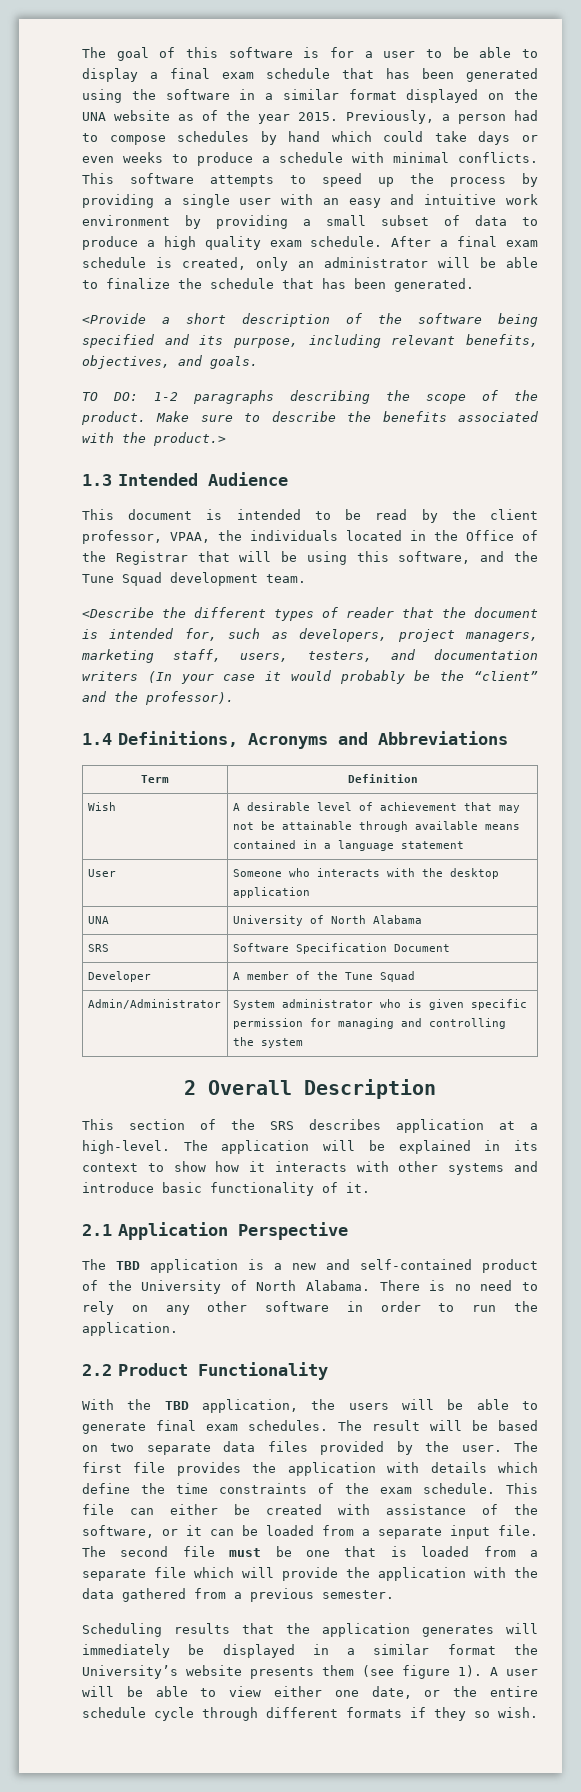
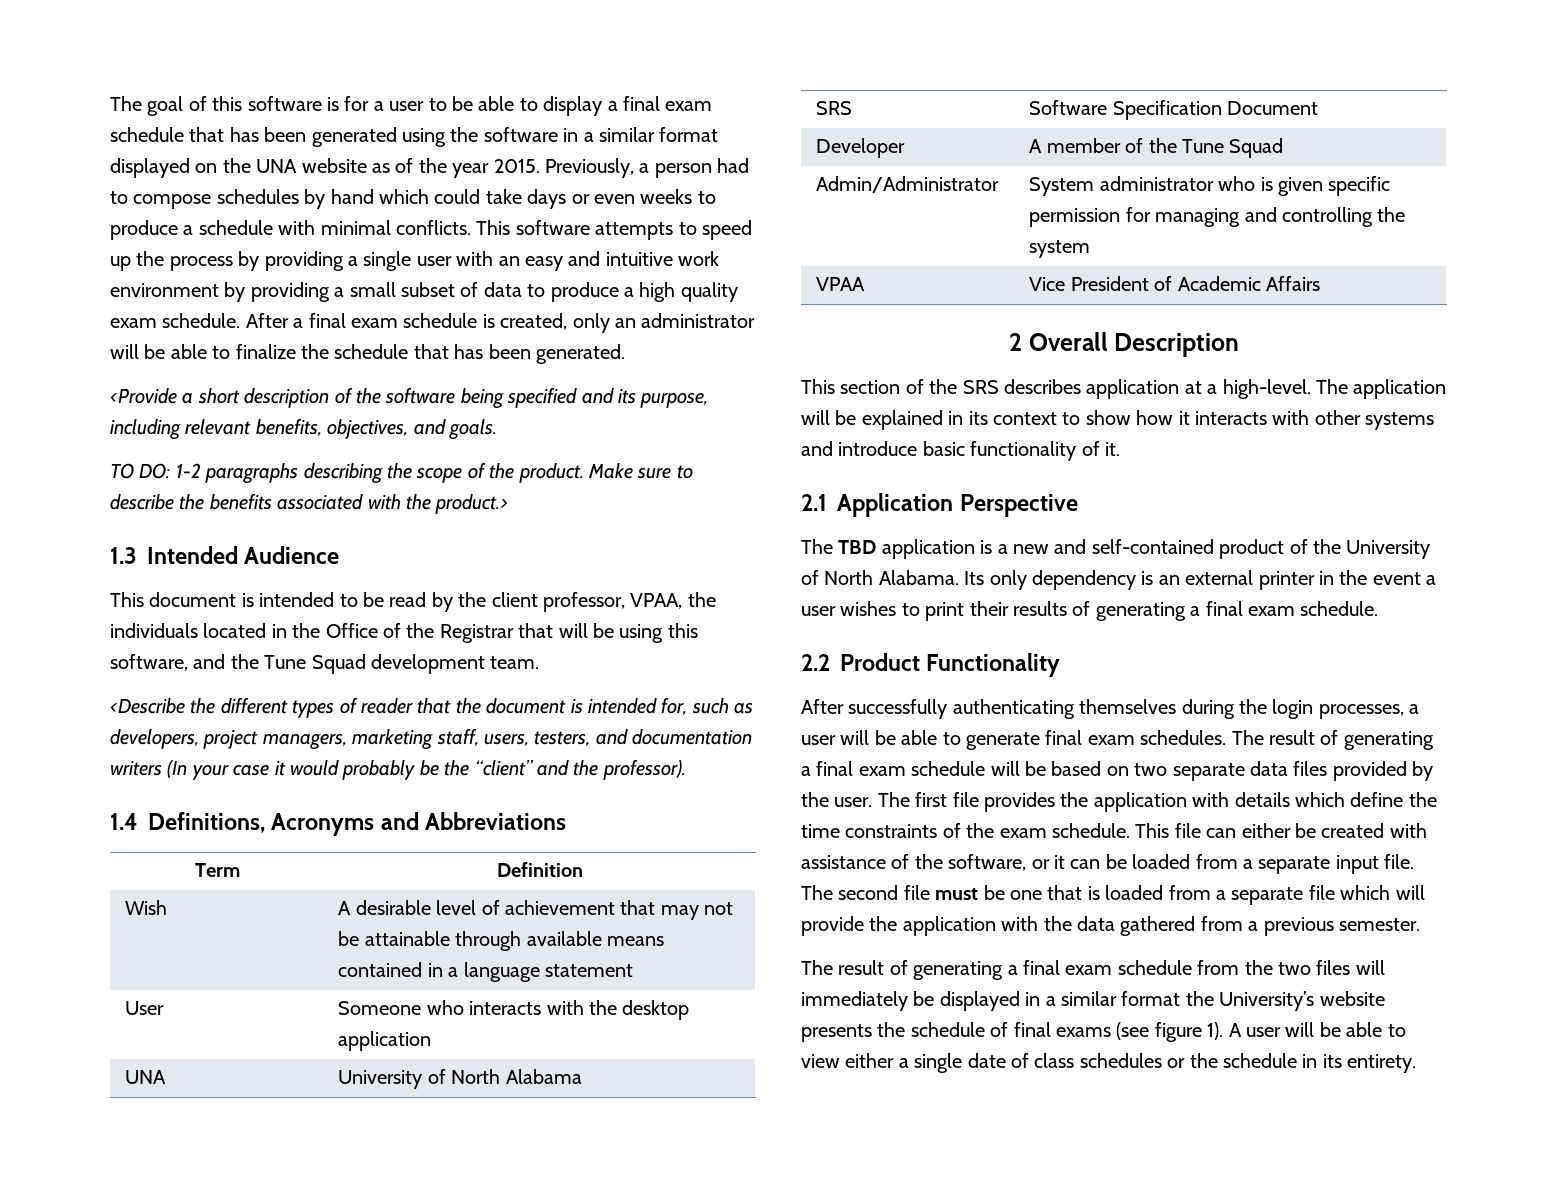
(303, 1043) none -> [816,277,866,291] [1029,276,1321,291] // VPAA | Vice President of Academic Affairs
[379,1280,539,1291] [82,1301,538,1315] [82,1322,178,1336] [82,1362,329,1380] [82,1399,389,1413] There is no need to rely on any other software in order to run the application. // 2.2 Product Functionality // With the TBD application, the users -> [964,570,1437,590] [801,601,1379,621] [801,653,1061,677] [801,699,1420,719] [801,735,836,745] Its only dependency is an external printer in the event a user wishes to print their results of generating a final exam schedule. // 2.2 Product Functionality // After successfully authenticating themselves during the login processes, a user
(420, 1425) none -> [1320,730,1434,750] [801,761,986,776] of generating a final exam schedule
[82,1623,494,1637] Scheduling results that the application generates -> [801,960,1351,980] The result of generating a final exam schedule from the two files
[322,1665,354,1676] them -> [877,1022,1111,1037] the schedule of final exams
[334,1686,538,1699] [82,1707,538,1721] one date, or the entire schedule cycle through different formats if they so wish. -> [898,1053,1417,1073] a single date of class schedules or the schedule in its entirety.

